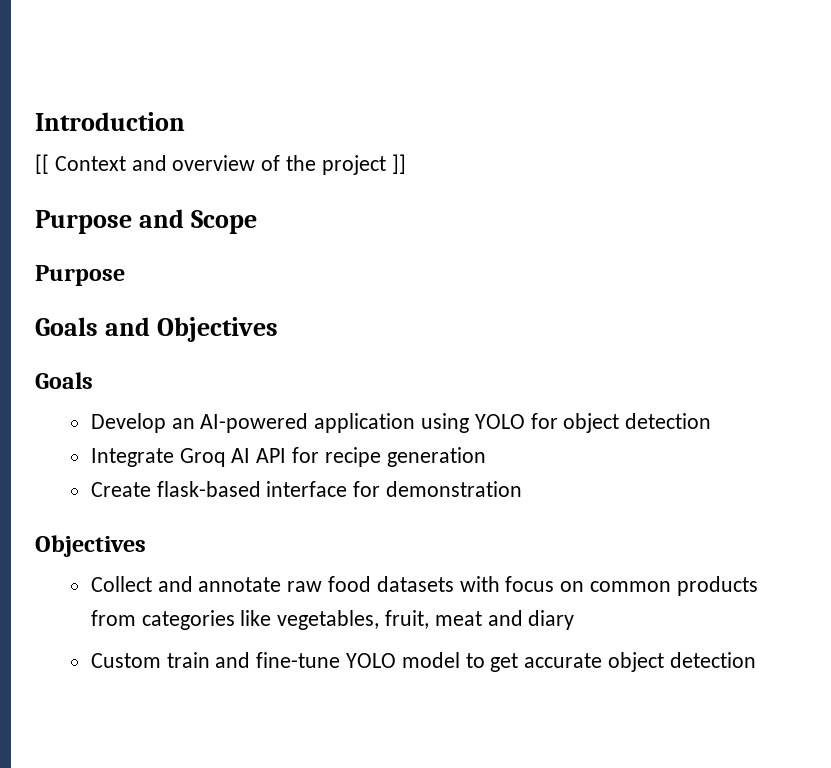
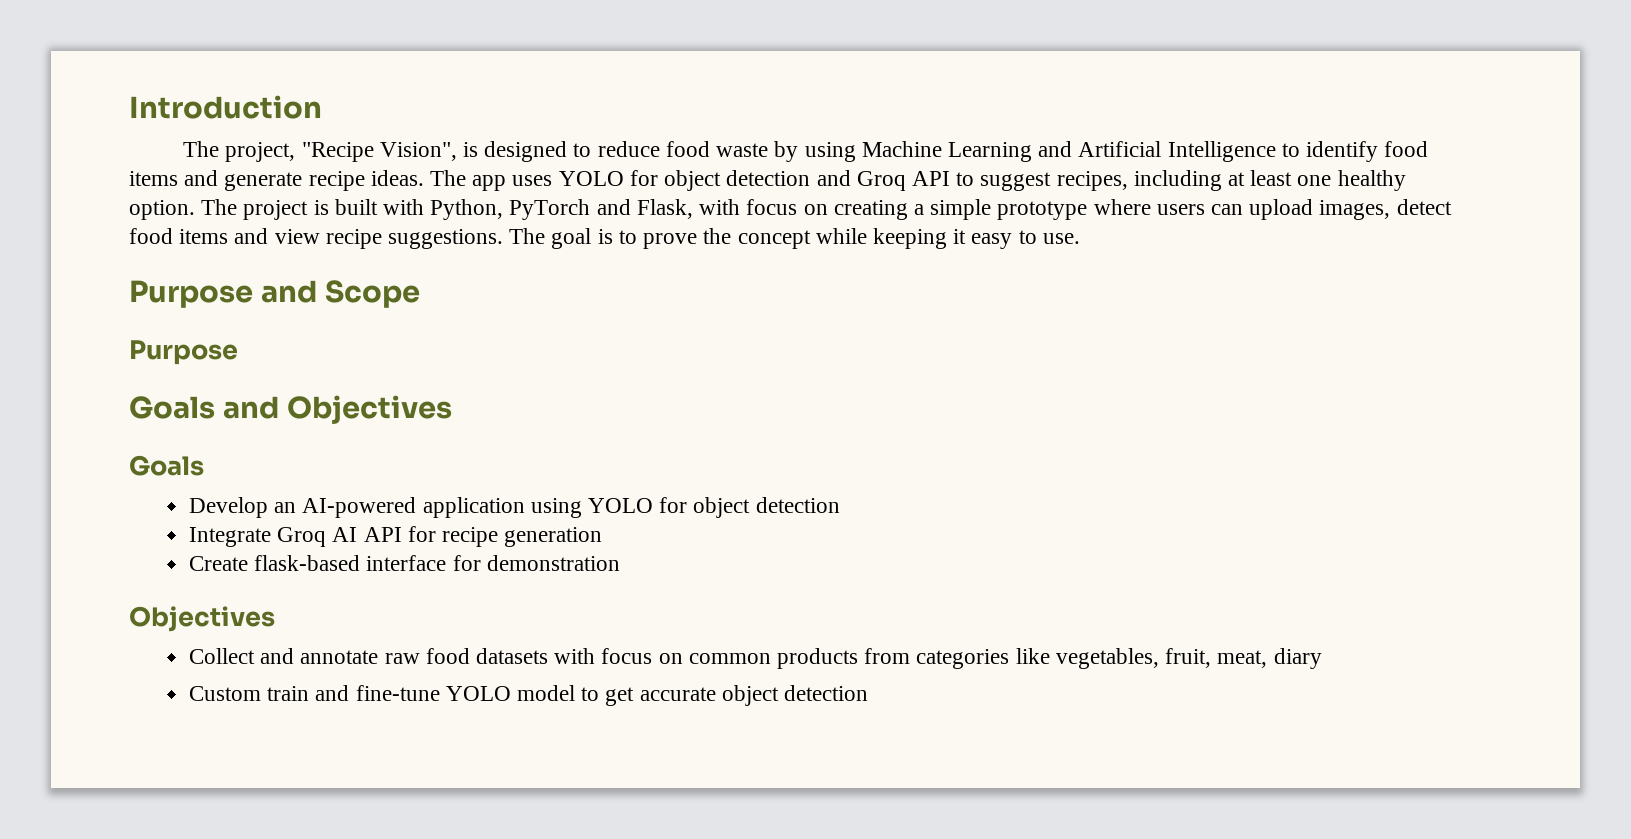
[35,154,406,175] [[ Context and overview of the project ]] -> [183,141,1429,162] [129,170,1406,191] [129,199,1452,220] [129,228,1080,249] The project, "Recipe Vision", is designed to reduce food waste by using Machine Learning and Artificial Intelligence to identify food items and generate recipe ideas. The app uses YOLO for object detection and Groq API to suggest recipes, including at least one healthy option. The project is built with Python, PyTorch and Flask, with focus on creating a simple prototype where users can upload images, detect food items and view recipe suggestions. The goal is to prove the concept while keeping it easy to use.
[434,610,523,626] meat and -> [1217,650,1268,668] meat,

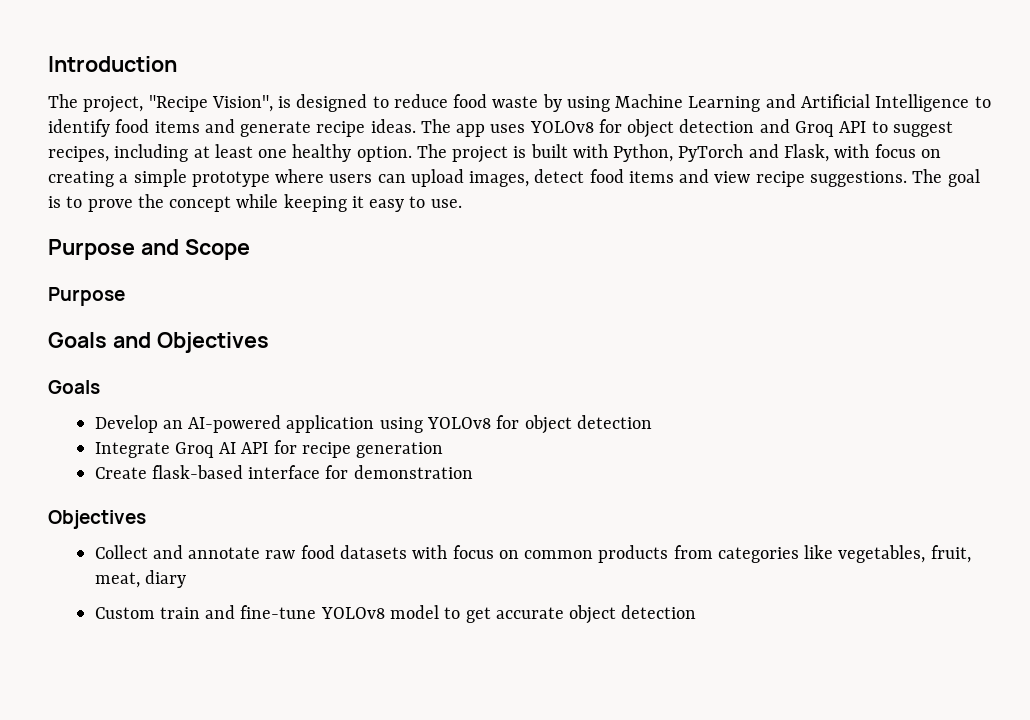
[558,171,624,186] YOLO -> [529,121,594,133] YOLOv8
[588,498,654,513] YOLO -> [426,417,491,429] YOLOv8
[445,686,511,701] YOLO -> [320,607,385,619] YOLOv8

